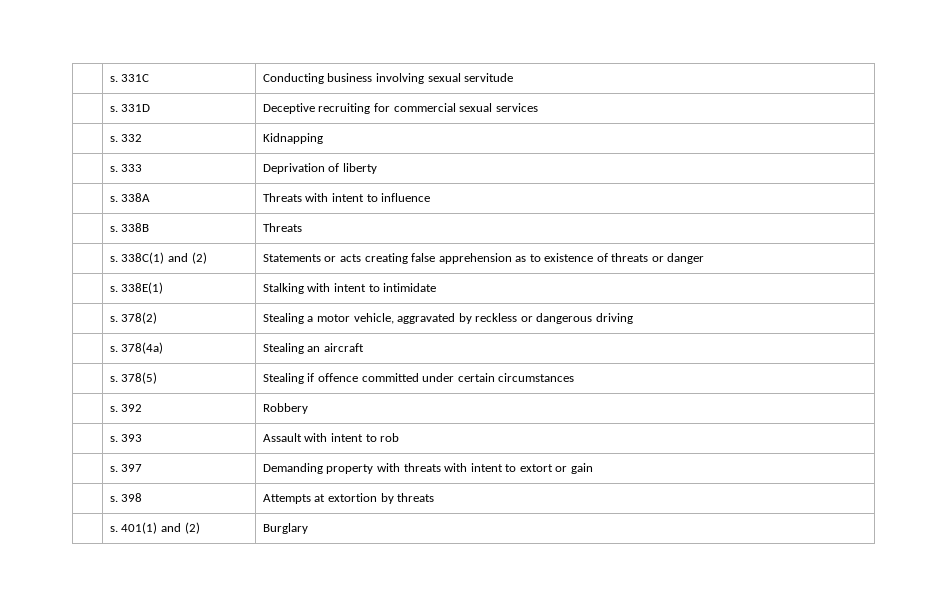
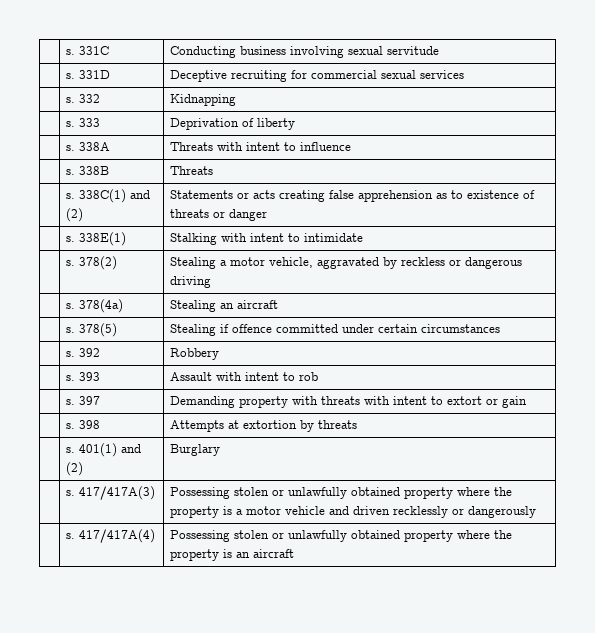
(308, 528) none -> [65,486,155,500] [169,487,512,499] [169,506,536,518] [65,529,155,543] [169,530,512,542] [169,549,294,561] // | s. 417/417A(3) | Possessing stolen or unlawfully obtained property where the property is a motor vehicle and driven recklessly or dangerously // | s. 417/417A(4) | Possessing stolen or unlawfully obtained property where the property is an aircraft

